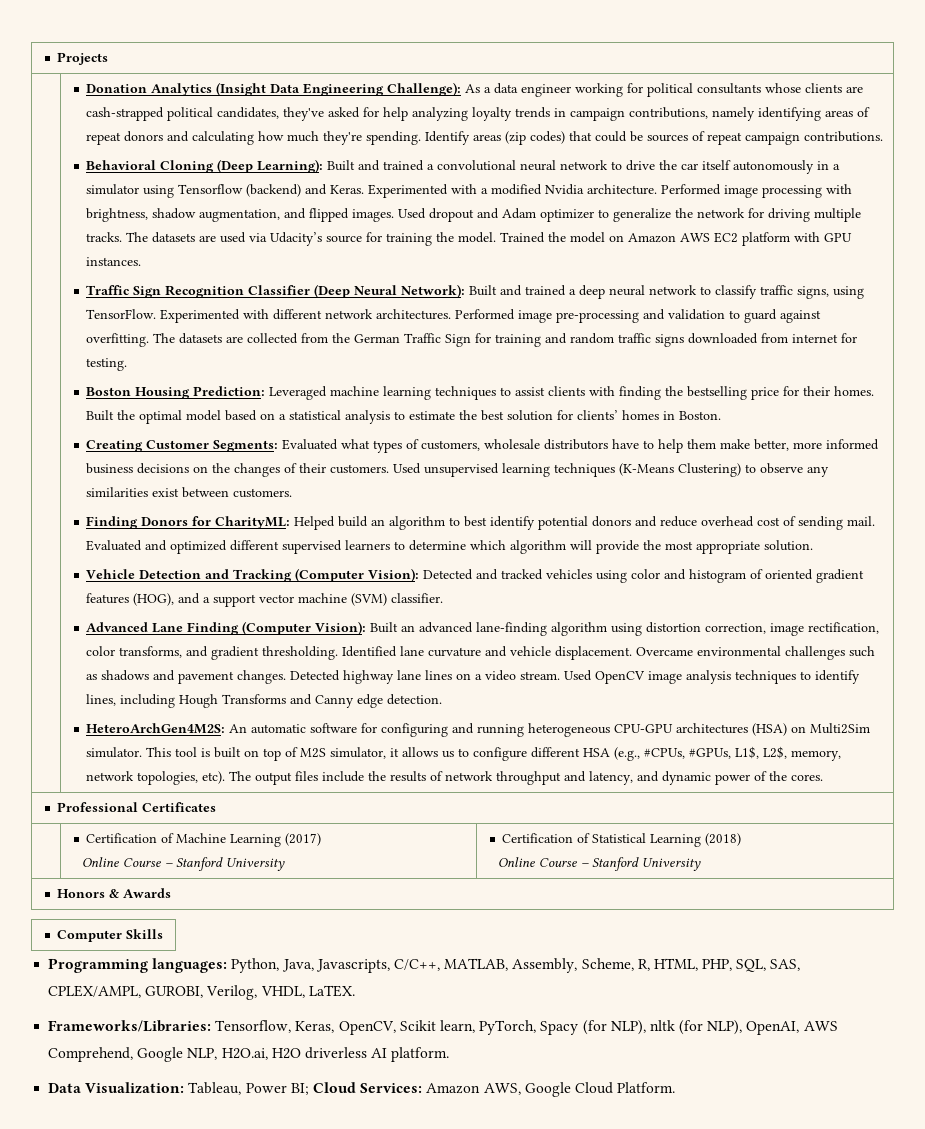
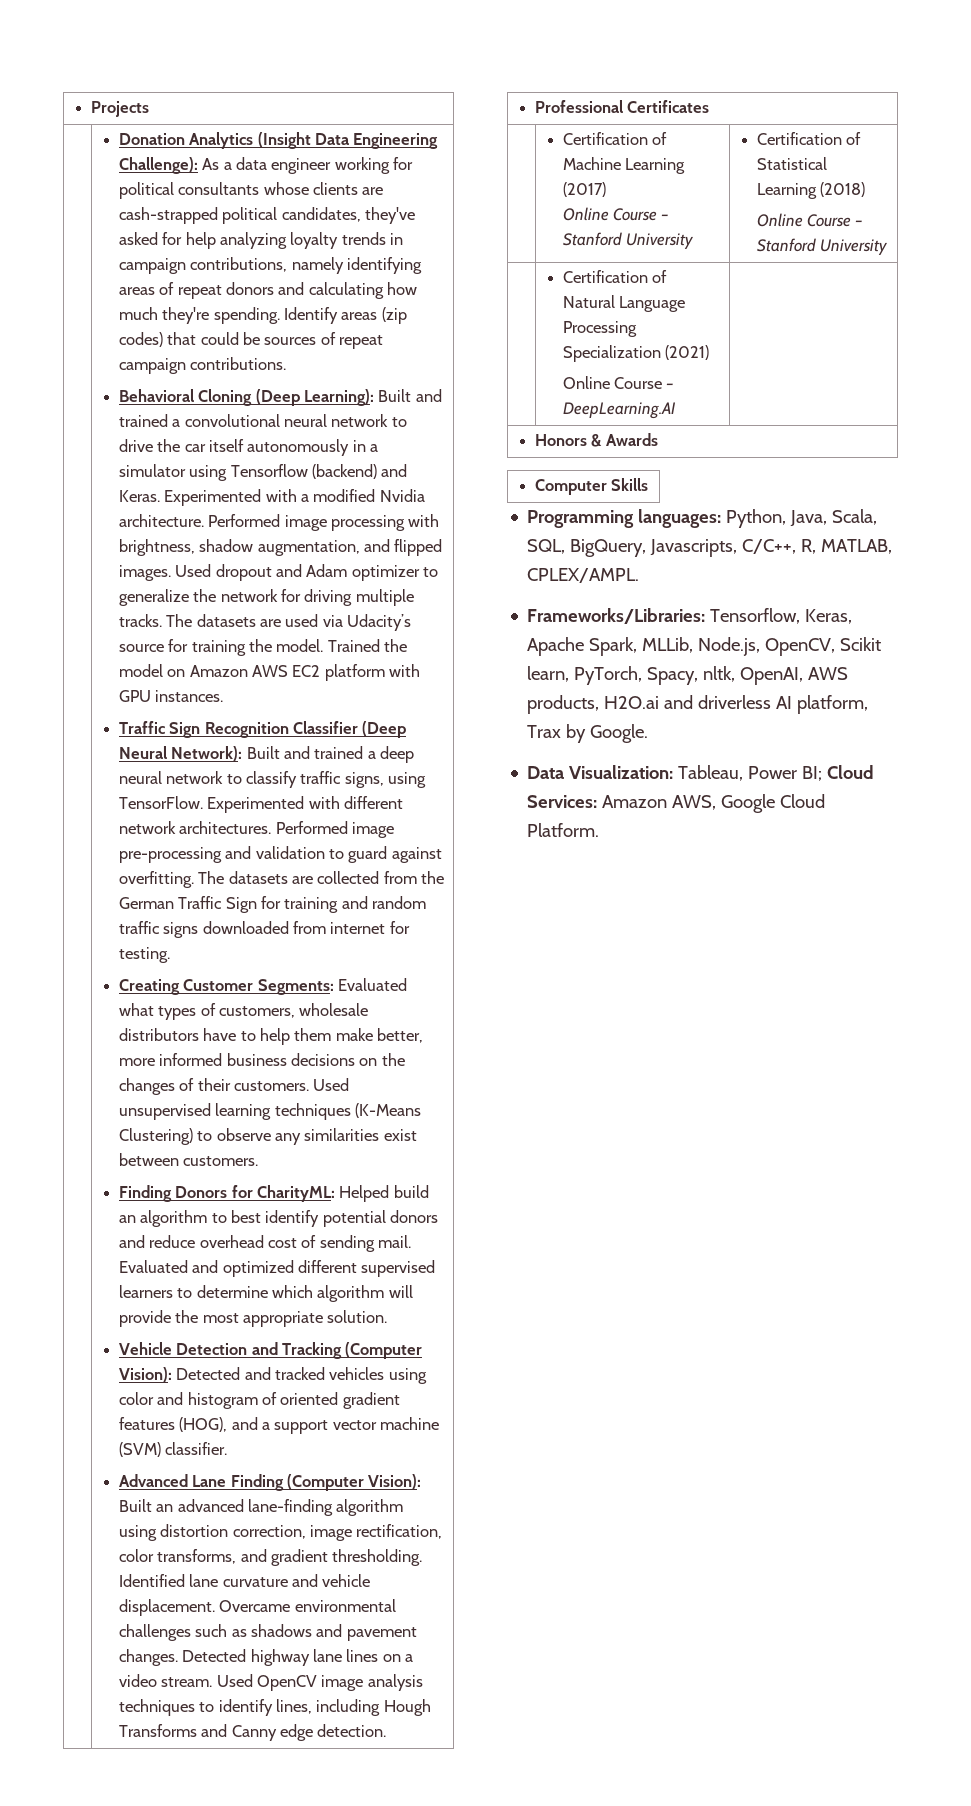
[86,386,875,400] [86,410,722,424] // Boston Housing Prediction: Leveraged machine learning techniques to assist clients with finding the bestselling price for their homes. Built the optimal model based on a statistical analysis to estimate the best solution for clients’ homes in Boston. -> (170, 955) none
[86,723,871,737] [86,746,842,761] [86,771,824,785] // HeteroArchGen4M2S: An automatic software for configuring and running heterogeneous CPU-GPU architectures (HSA) on Multi2Sim simulator. This tool is built on top of M2S simulator, it allows us to configure different HSA (e.g., #CPUs, #GPUs, L1$, L2$, memory, network topologies, etc). The output files include the results of network throughput and latency, and dynamic power of the cores. -> (387, 1730) none
(701, 864) none -> [562,270,668,283] [562,295,686,312] [562,321,637,337] [562,345,710,362] [562,376,675,389] [562,402,676,419] // | Certification of Natural Language Processing Specialization (2021) // Online Course – DeepLearning.AI |
[315,958,801,973] [48,985,355,1000] [48,1020,838,1035] [48,1047,450,1062] Javascripts, C/C++, MATLAB, Assembly, Scheme, R, HTML, PHP, SQL, SAS, CPLEX/AMPL, GUROBI, Verilog, VHDL, LaTEX. // Frameworks/Libraries: Tensorflow, Keras, OpenCV, Scikit learn, PyTorch, Spacy (for NLP), nltk (for NLP), OpenAI, AWS Comprehend, Google NLP, H2O.ai, H2O driverless AI platform. -> [832,509,878,525] [527,539,893,557] [527,568,640,583] [527,608,853,624] [527,637,882,656] [527,666,849,685] [527,695,869,714] [527,724,649,743] Scala, SQL, BigQuery, Javascripts, C/C++, R, MATLAB, CPLEX/AMPL. // Frameworks/Libraries: Tensorflow, Keras, Apache Spark, MLLib, Node.js, OpenCV, Scikit learn, PyTorch, Spacy, nltk, OpenAI, AWS products, H2O.ai and driverless AI platform, Trax by Google.

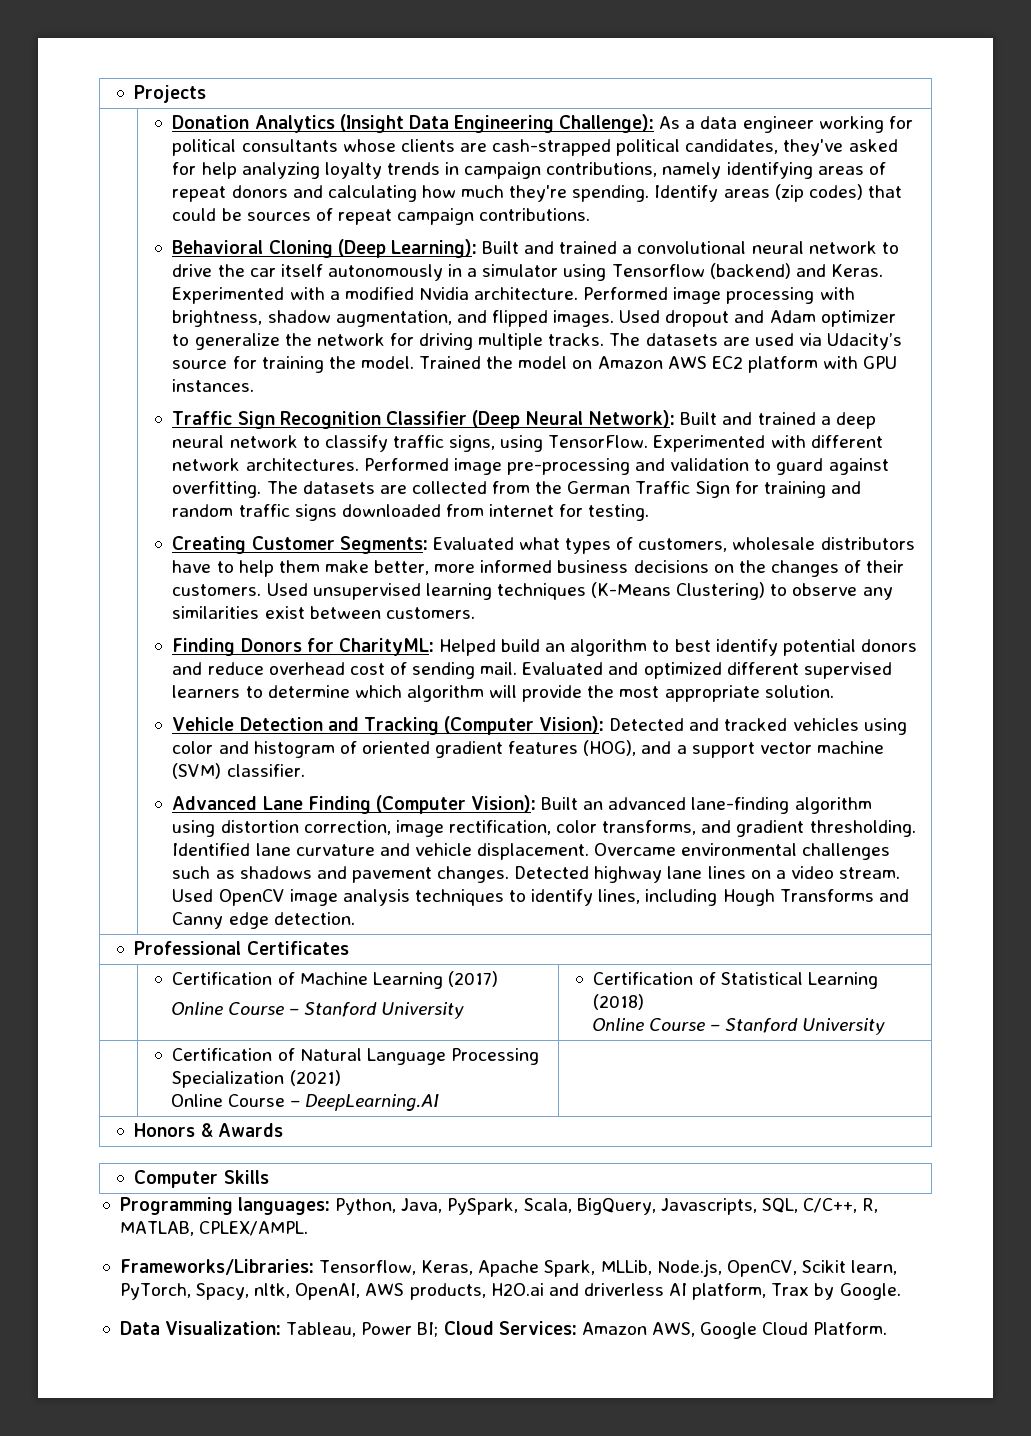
[832,509,878,525] [527,539,566,554] Scala, SQL, -> [447,1198,572,1215] PySpark, Scala,
(738, 548) none -> [761,1198,798,1213] SQL,

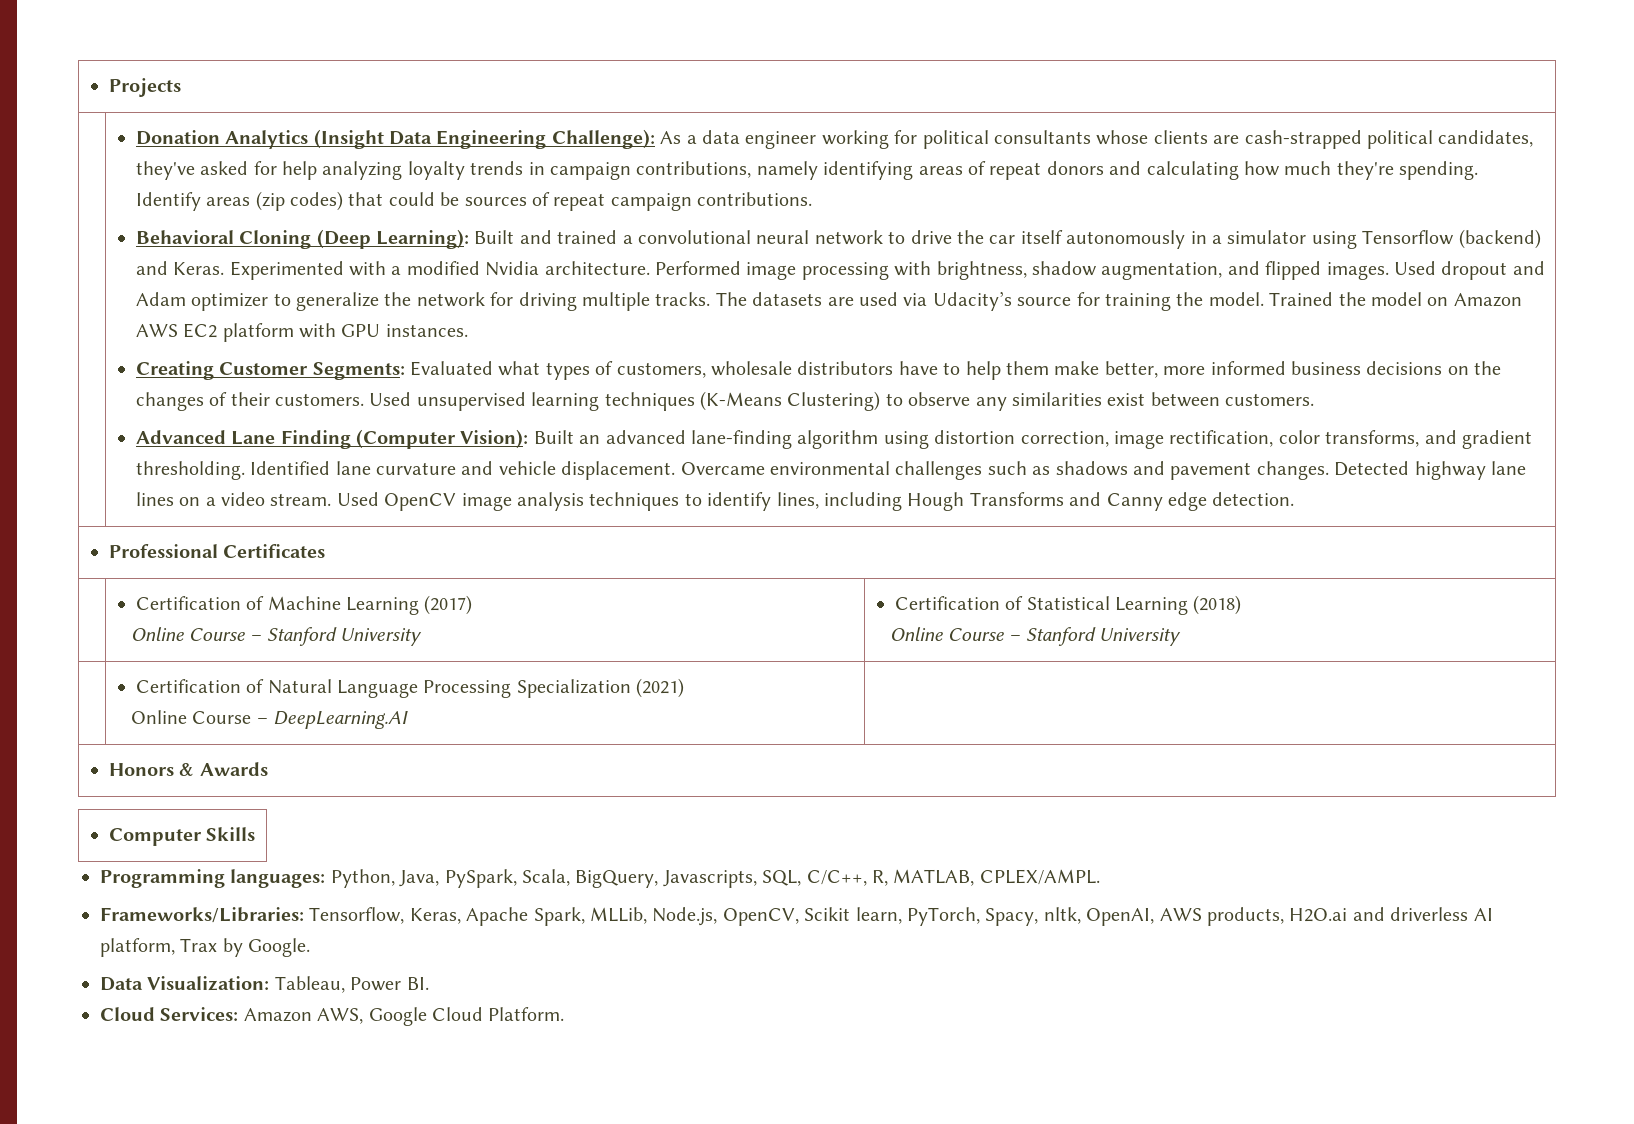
[172,410,876,429] [172,435,883,452] [172,458,889,475] [172,481,861,498] [172,504,650,521] // Traffic Sign Recognition Classifier (Deep Neural Network): Built and trained a deep neural network to classify traffic signs, using TensorFlow. Experimented with different network architectures. Performed image pre-processing and validation to guard against overfitting. The datasets are collected from the German Traffic Sign for training and random traffic signs downloaded from internet for testing. -> (468, 330) none
[172,638,917,656] [172,662,892,679] [172,685,834,702] [172,716,907,735] [172,740,884,758] [172,763,305,779] // Finding Donors for CharityML: Helped build an algorithm to best identify potential donors and reduce overhead cost of sending mail. Evaluated and optimized different supervised learners to determine which algorithm will provide the most appropriate solution. // Vehicle Detection and Tracking (Computer Vision): Detected and tracked vehicles using color and histogram of oriented gradient features (HOG), and a support vector machine (SVM) classifier. -> (1315, 399) none
[417,1322,439,1337] BI; -> [406,977,429,990] BI. //

